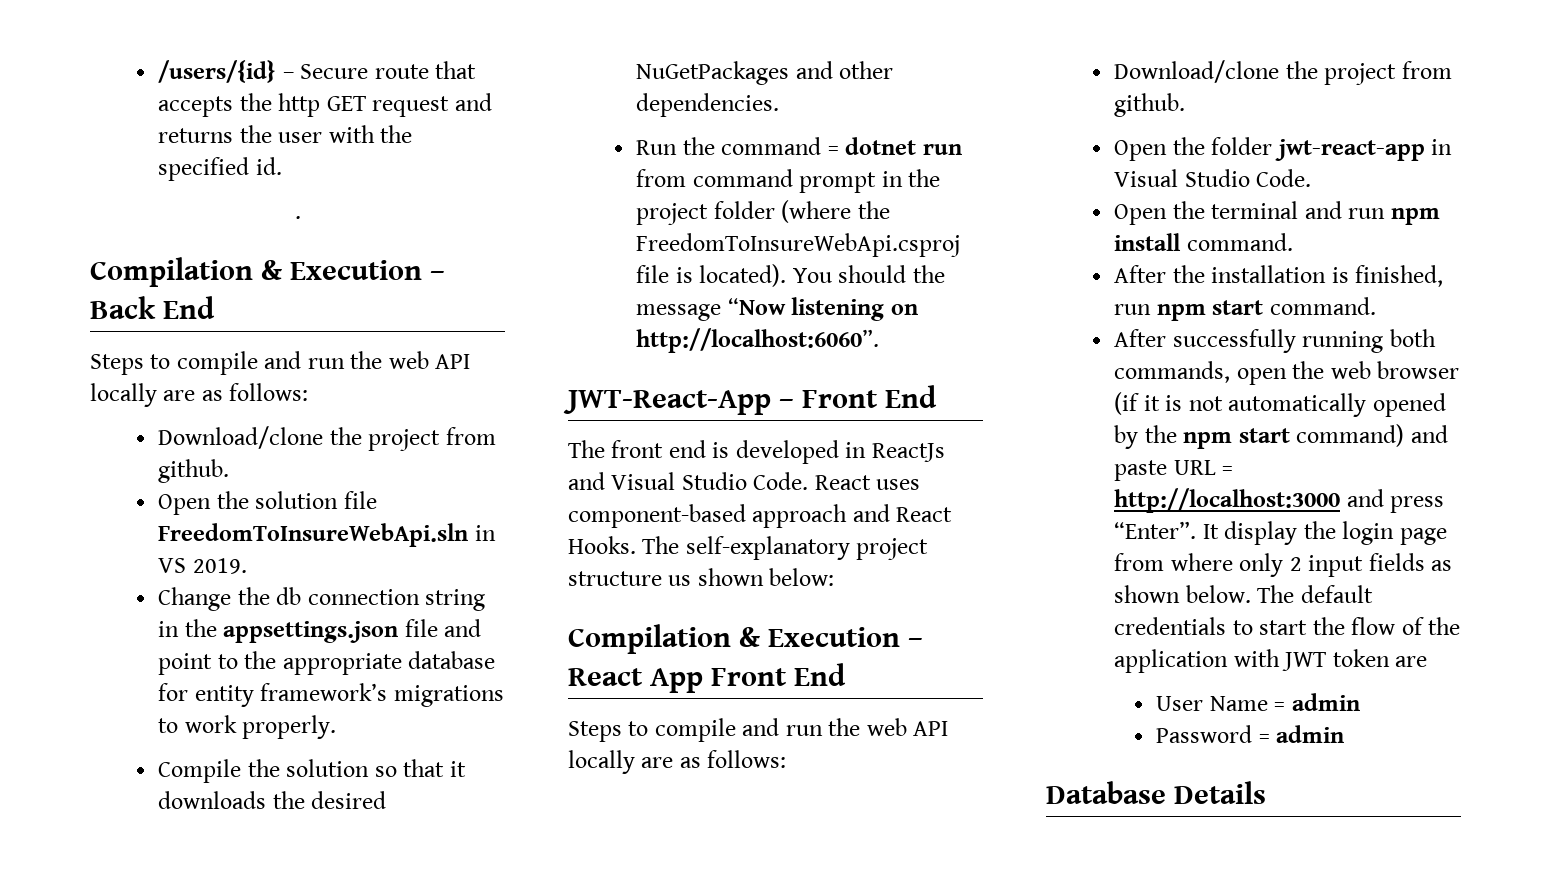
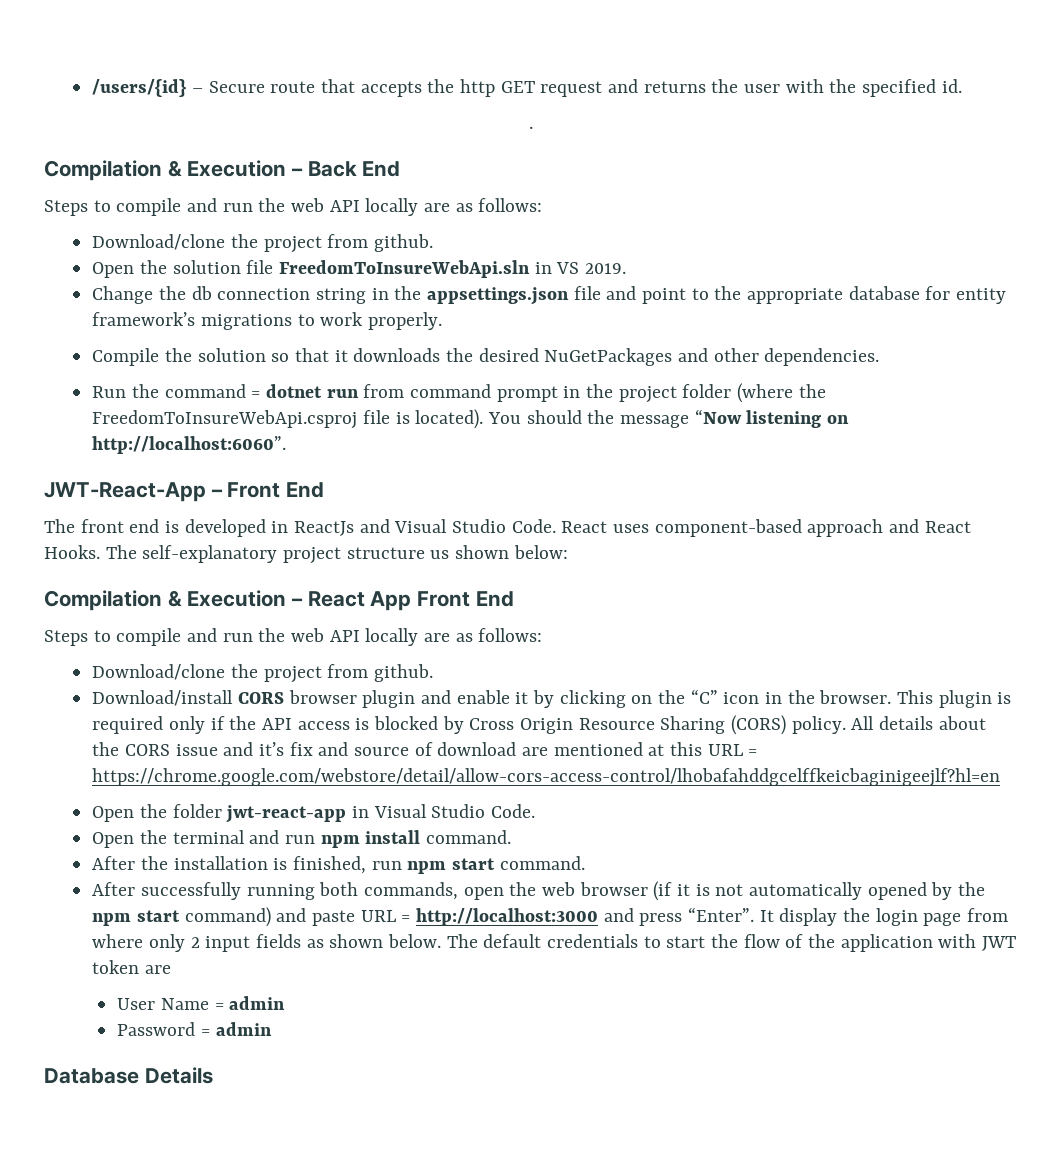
(1186, 105) none -> [92,689,1012,708] [92,715,986,735] [92,742,758,756] [92,768,1001,787] // Download/install CORS browser plugin and enable it by clicking on the “C” icon in the browser. This plugin is required only if the API access is blocked by Cross Origin Resource Sharing (CORS) policy. All details about the CORS issue and it’s fix and source of download are mentioned at this URL = https://chrome.google.com/webstore/detail/allow-cors-access-control/lhobafahddgcelffkeicbaginigeejlf?hl=en

